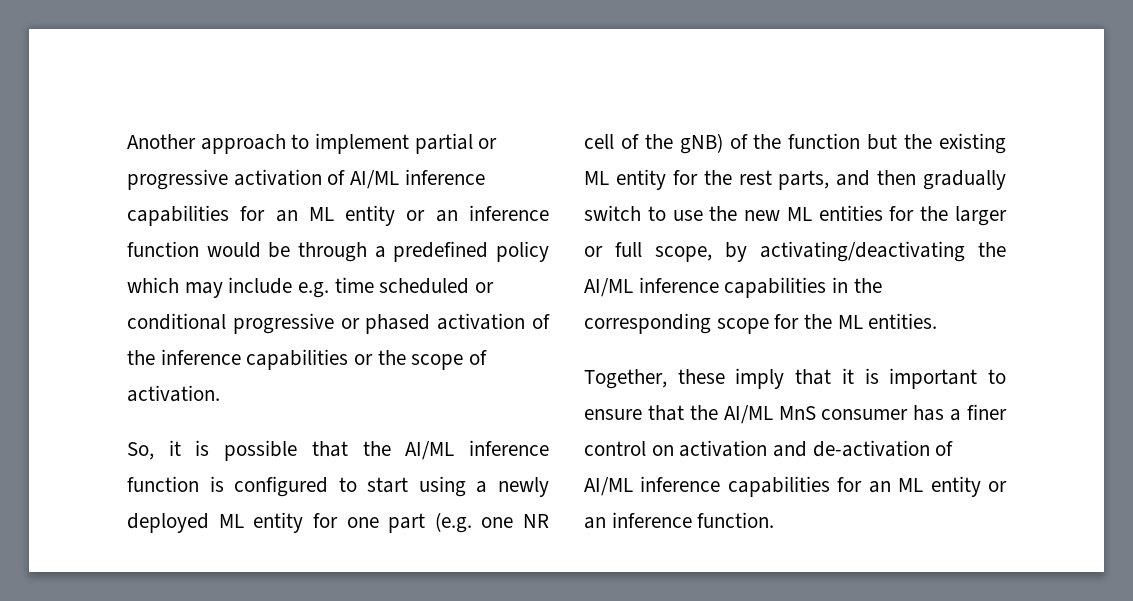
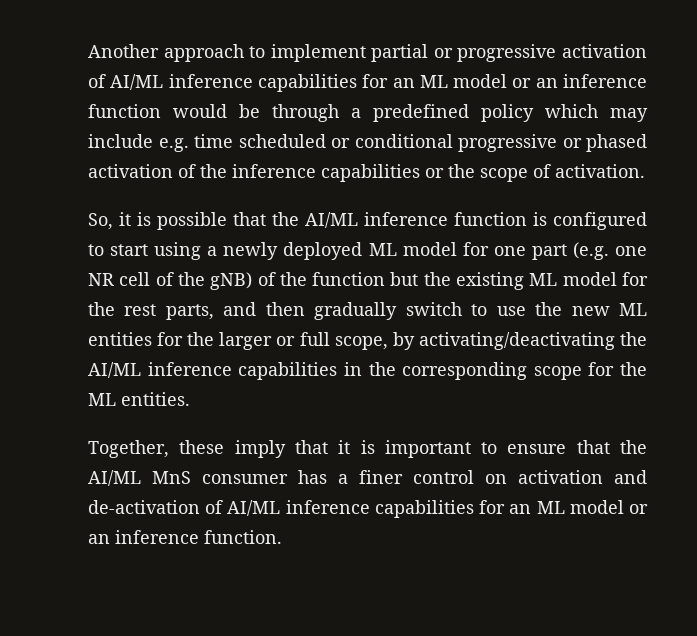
[345,205,396,226] entity -> [453,74,508,88] model
[253,512,304,533] entity -> [402,242,457,256] model
[615,169,666,190] entity -> [562,272,617,286] model
[930,476,981,497] entity -> [569,500,624,514] model

